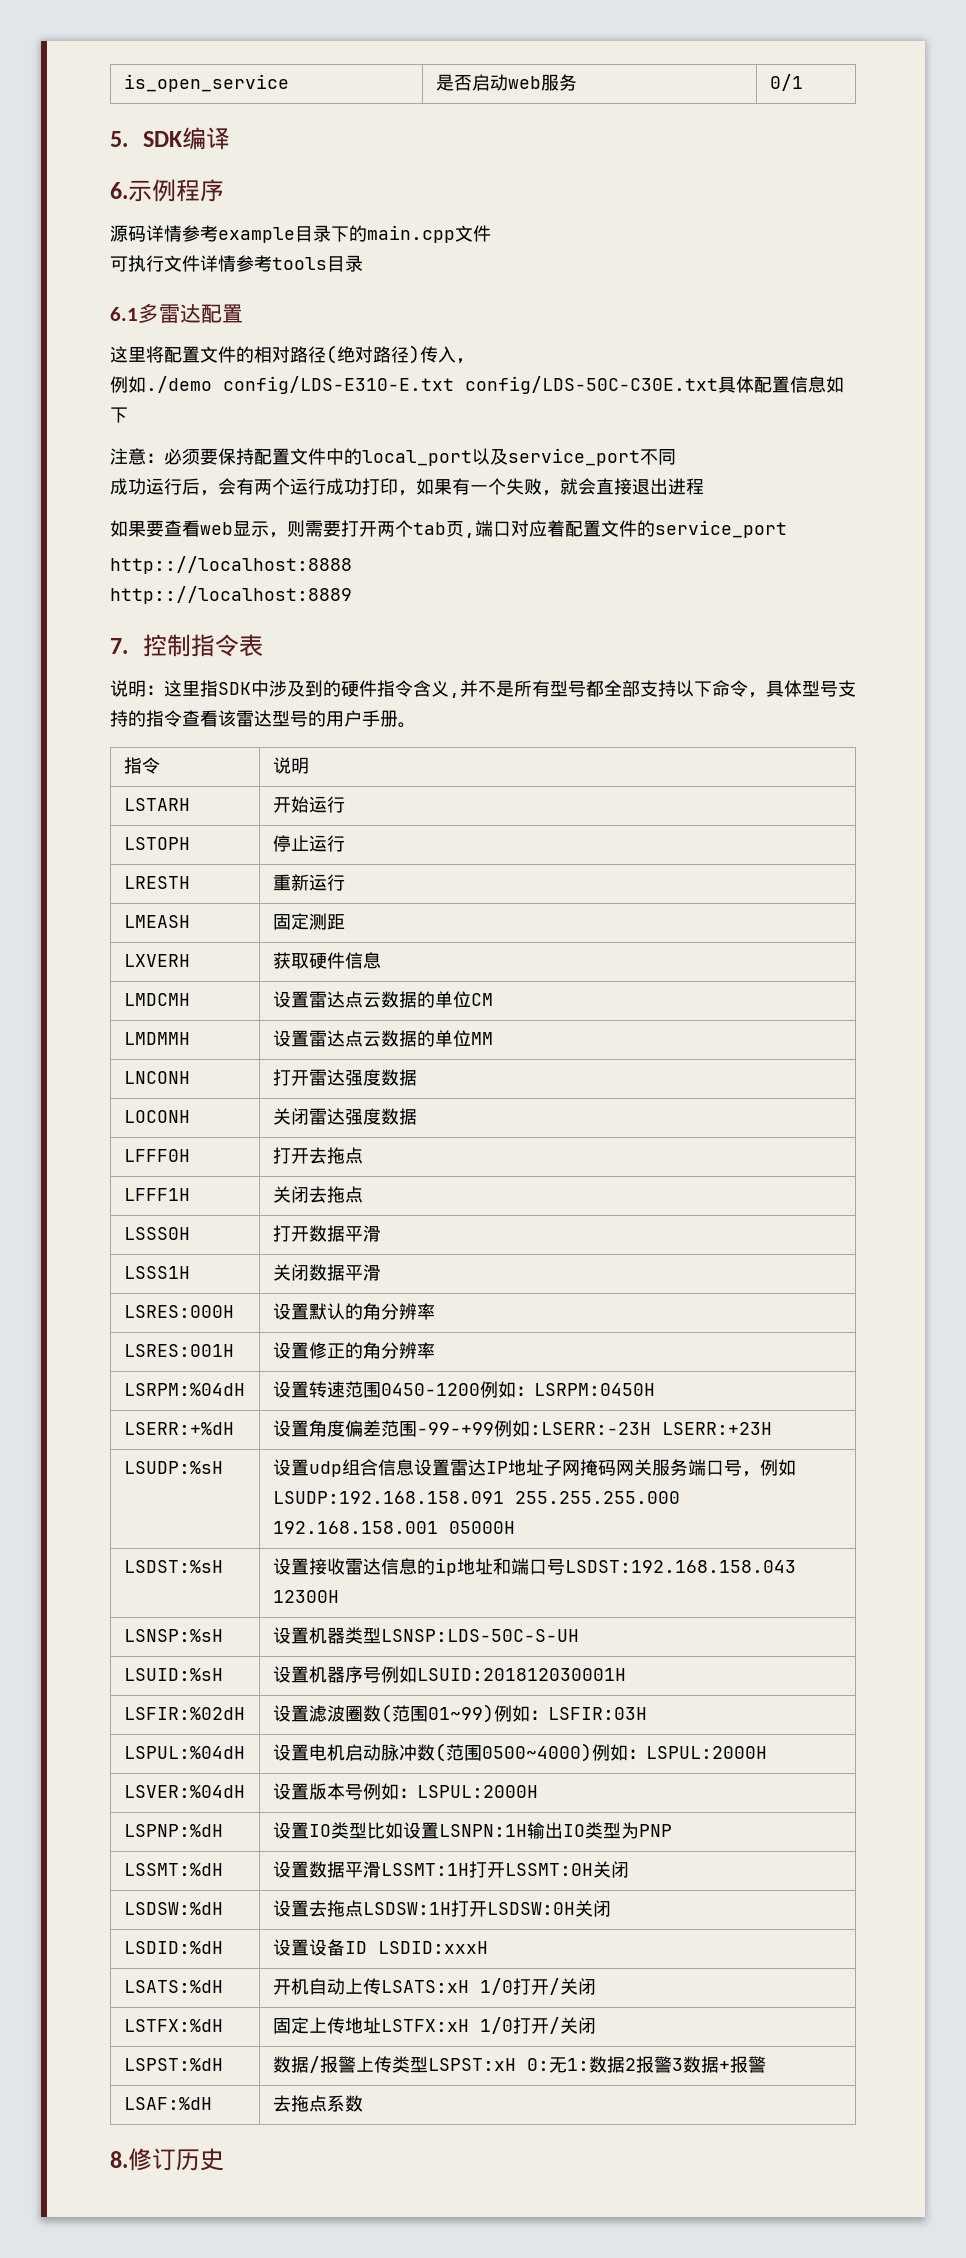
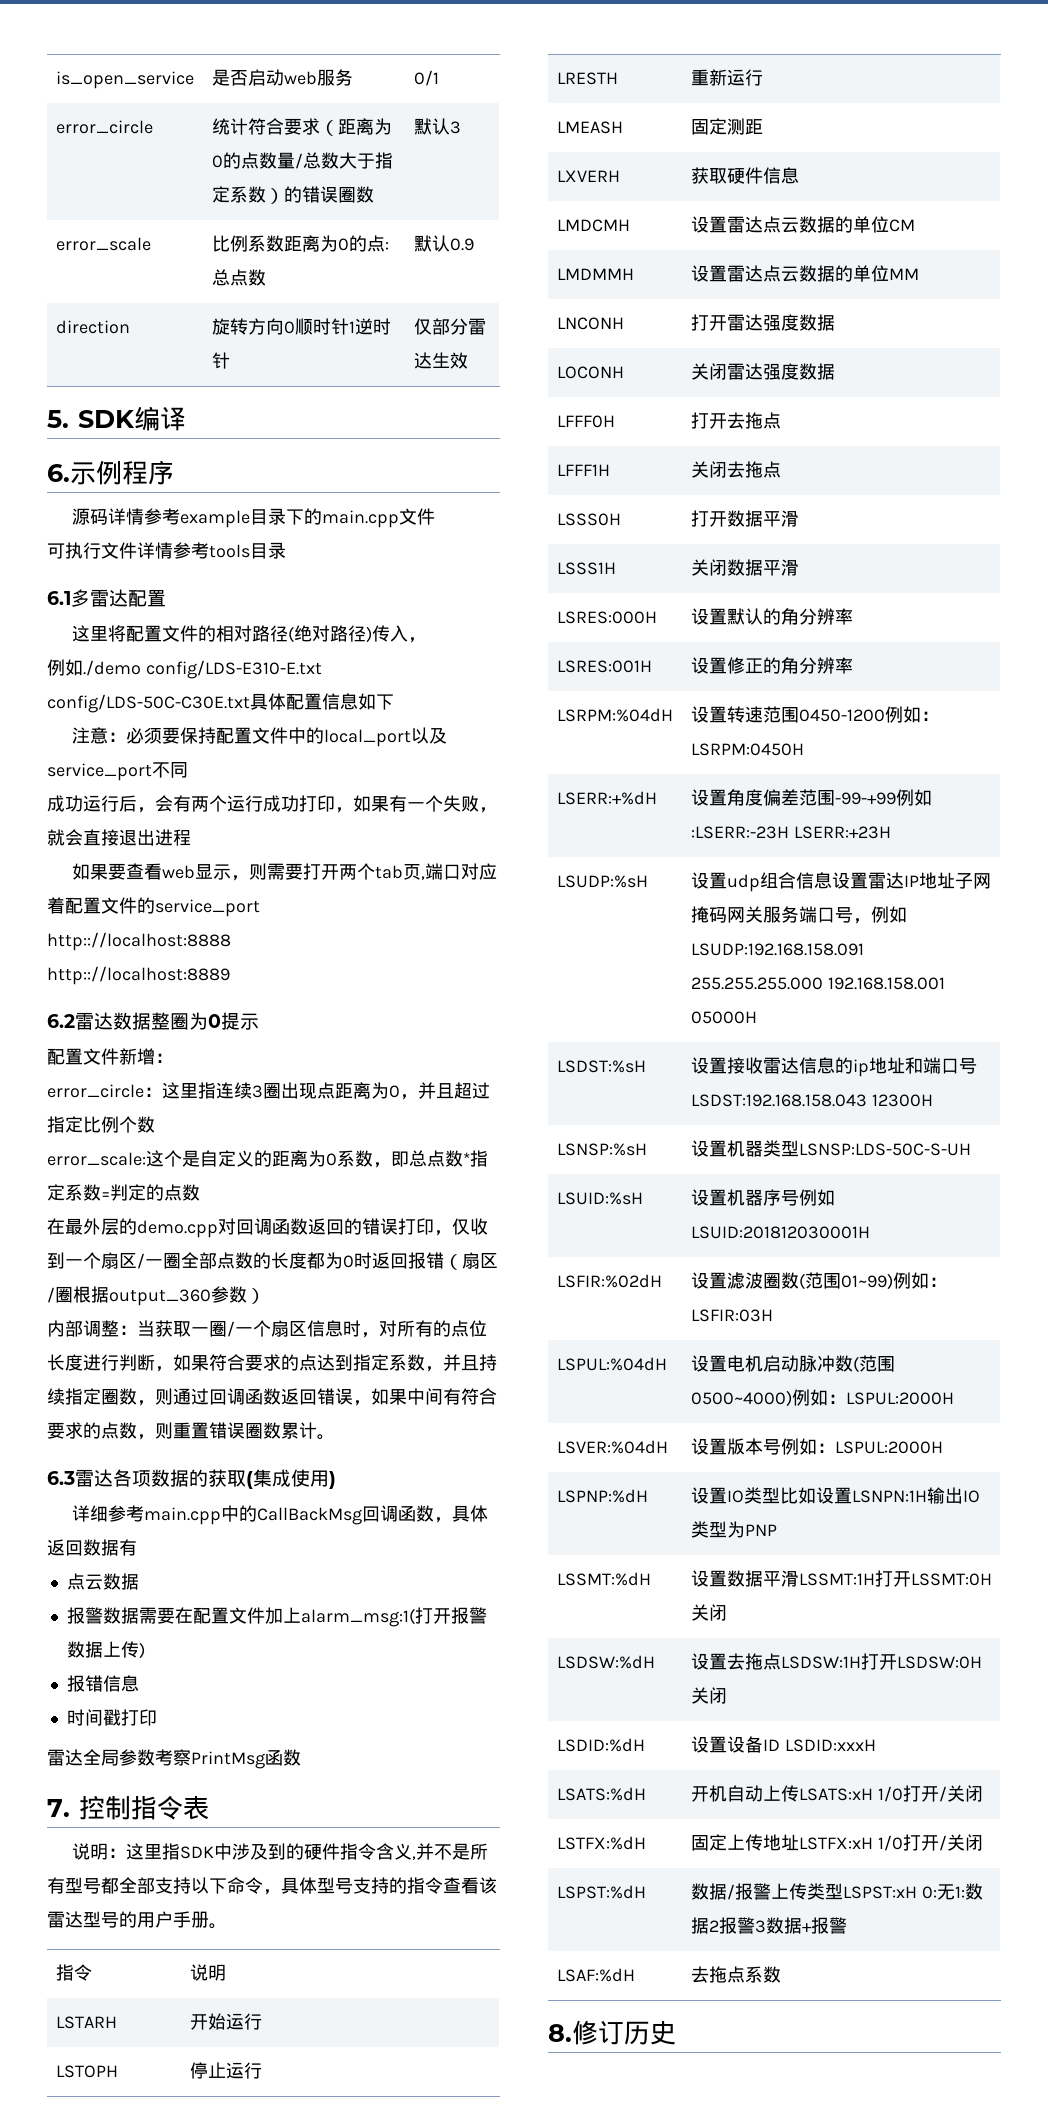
(803, 82) none -> [55,120,153,134] [211,118,392,136] [211,152,393,169] [211,186,374,204] [413,118,461,135] [55,237,151,251] [211,235,389,252] [211,269,266,286] [413,235,474,252] [55,320,130,334] [211,318,391,335] [211,352,230,369] [413,318,486,335] [413,352,468,369] // error_circle | 统计符合要求（距离为0的点数量/总数大于指定系数）的错误圈数 | 默认3 // error_scale | 比例系数距离为0的点:总点数 | 默认0.9 // direction | 旋转方向0顺时针1逆时针 | 仅部分雷达生效
(352, 595) none -> [47,1012,259,1030] [47,1048,173,1065] [47,1082,490,1100] [47,1116,155,1133] [47,1150,488,1168] [47,1184,200,1201] [47,1218,488,1238] [47,1252,498,1270] [47,1286,265,1306] [47,1320,487,1338] [47,1354,497,1372] [47,1388,497,1406] [47,1422,335,1440] [47,1469,336,1489] [71,1505,488,1525] [47,1539,137,1556] [66,1573,139,1590] [66,1607,487,1627] [66,1641,145,1659] [66,1675,139,1692] [66,1709,157,1726] [47,1749,301,1769] // 6.2雷达数据整圈为0提示 // 配置文件新增： // error_circle：这里指连续3圈出现点距离为0，并且超过指定比例个数 // error_scale:这个是自定义的距离为0系数，即总点数*指定系数=判定的点数 // 在最外层的demo.cpp对回调函数返回的错误打印，仅收到一个扇区/一圈全部点数的长度都为0时返回报错（扇区/圈根据output_360参数） // 内部调整：当获取一圈/一个扇区信息时，对所有的点位长度进行判断，如果符合要求的点达到指定系数，并且持续指定圈数，则通过回调函数返回错误，如果中间有符合要求的点数，则重置错误圈数累计。 // 6.3雷达各项数据的获取(集成使用) // 详细参考main.cpp中的CallBackMsg回调函数，具体返回数据有 // 点云数据 // 报警数据需要在配置文件加上alarm_msg:1(打开报警数据上传) // 报错信息 // 时间戳打印 // 雷达全局参数考察PrintMsg函数

